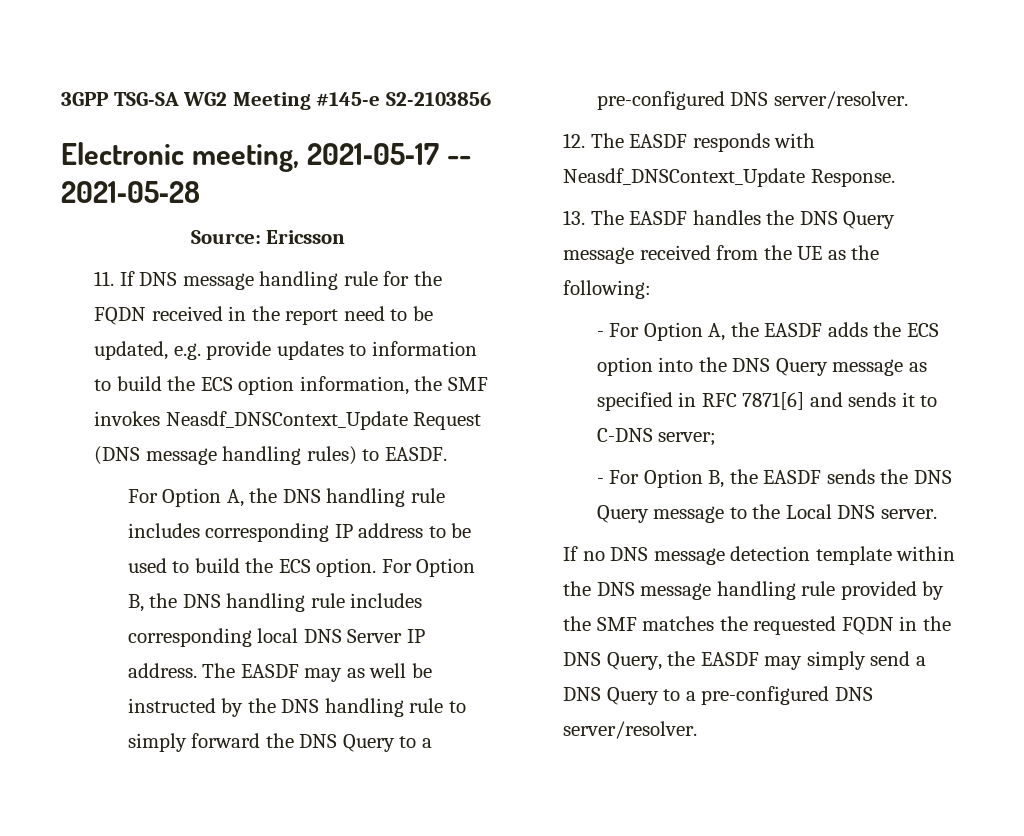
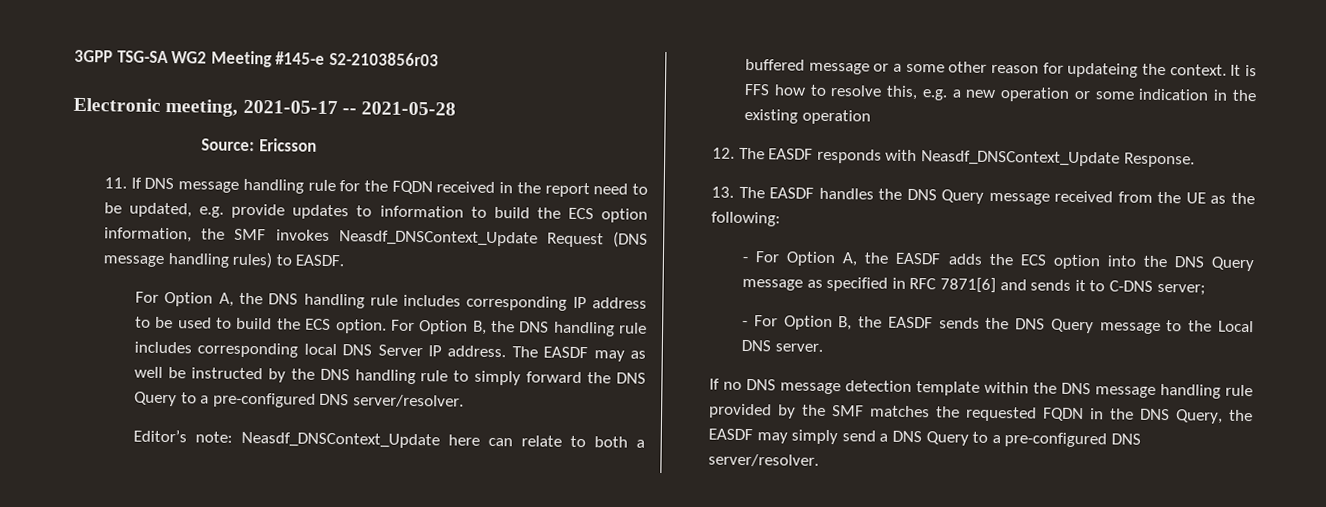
[385,92,491,106] S2-2103856 -> [328,51,439,67] S2-2103856r03
(908, 100) none -> [133,429,645,449] [745,58,1257,78] [744,83,1257,102] [744,108,871,125] // Editor’s note: Neasdf_DNSContext_Update here can relate to both a buffered message or a some other reason for updateing the context. It is FFS how to resolve this, e.g. a new operation or some indication in the existing operation

